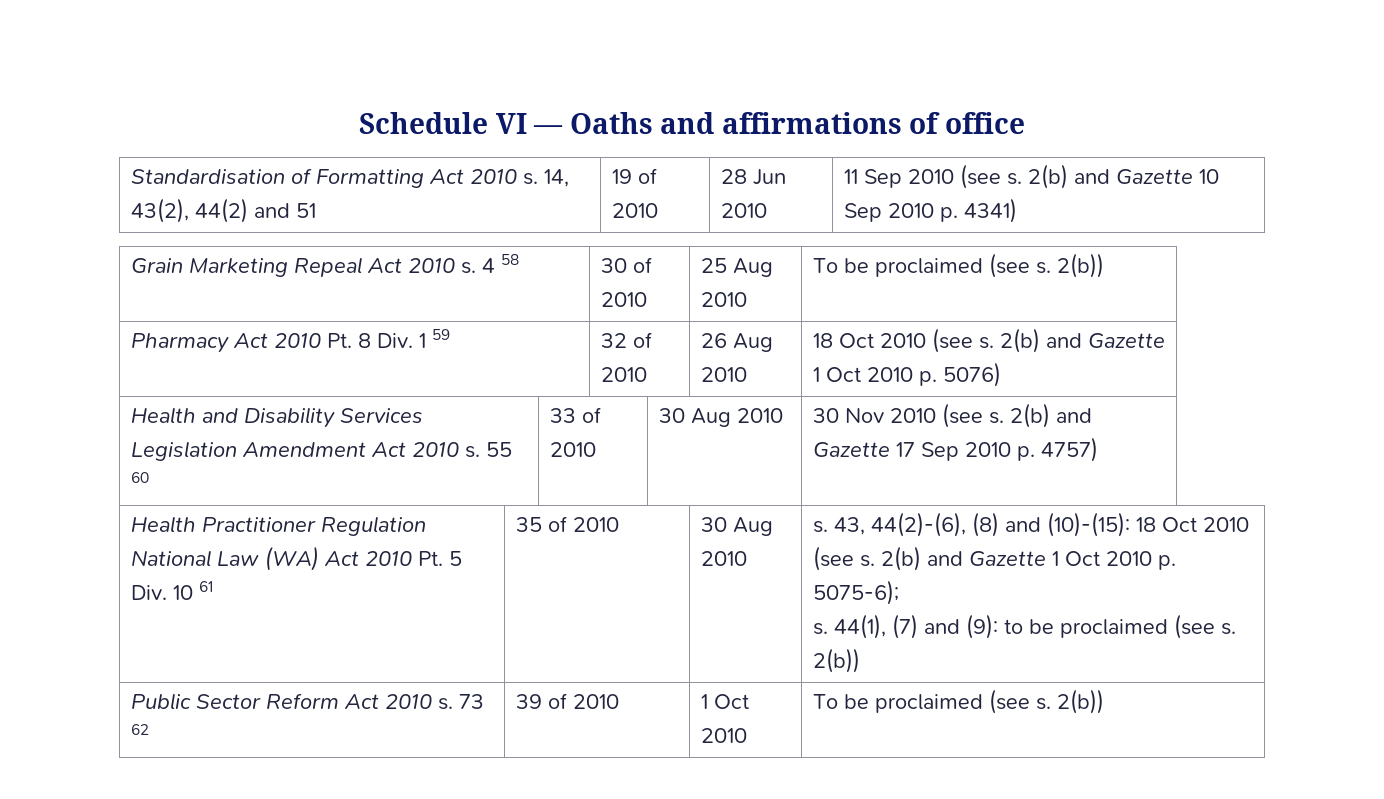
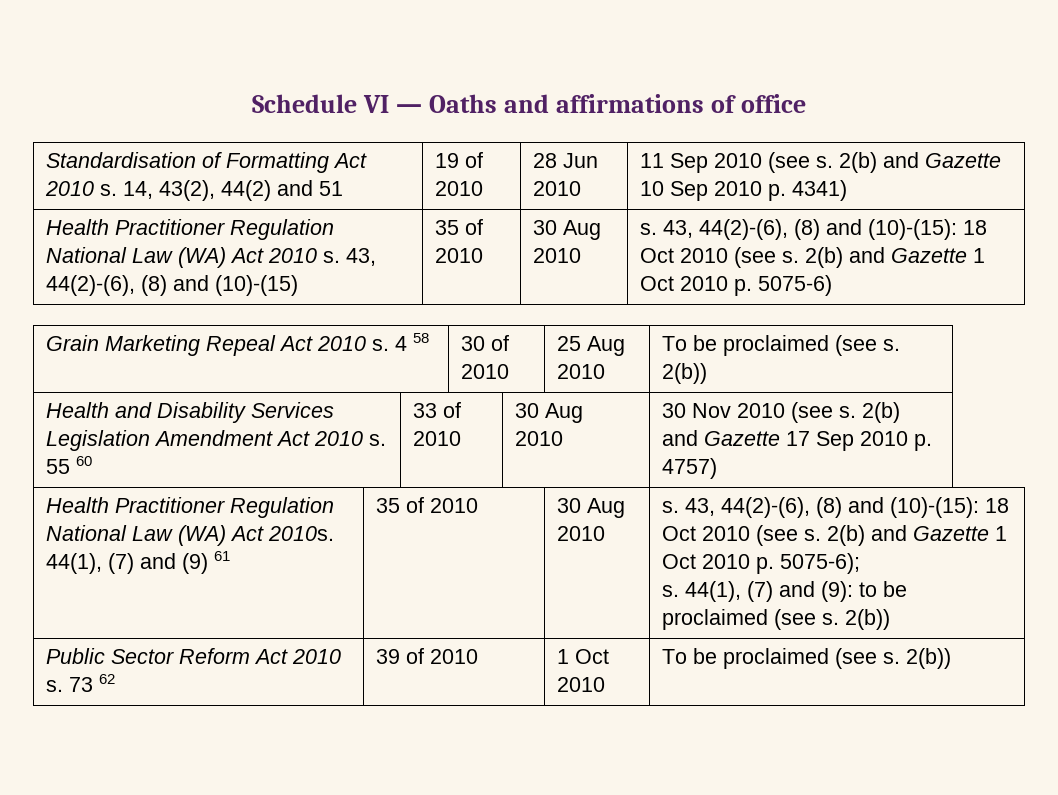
(1017, 210) none -> [46,219,335,240] [46,247,377,268] [46,275,299,296] [435,219,484,235] [435,248,484,263] [533,220,602,240] [533,248,582,263] [640,219,988,240] [640,247,986,268] [640,275,833,296] // Health Practitioner Regulation National Law (WA) Act 2010 s. 43, 44(2)-(6), (8) and (10)-(15) | 35 of 2010 | 30 Aug 2010 | s. 43, 44(2)-(6), (8) and (10)-(15): 18 Oct 2010 (see s. 2(b) and Gazette 1 Oct 2010 p. 5075-6)
[130,329,450,353] [600,332,652,348] [600,367,647,382] [700,333,773,352] [700,367,747,382] [812,328,1165,353] [812,362,1001,387] // Pharmacy Act 2010 Pt. 8 Div. 1 59 | 32 of 2010 | 26 Aug 2010 | 18 Oct 2010 (see s. 2(b) and Gazette 1 Oct 2010 p. 5076) -> (708, 373) none
[364,551,462,566] [130,585,193,600] 2010 Pt. 5 Div. 10 -> [268,526,335,541] [46,553,209,574] 2010s. 44(1), (7) and (9)

